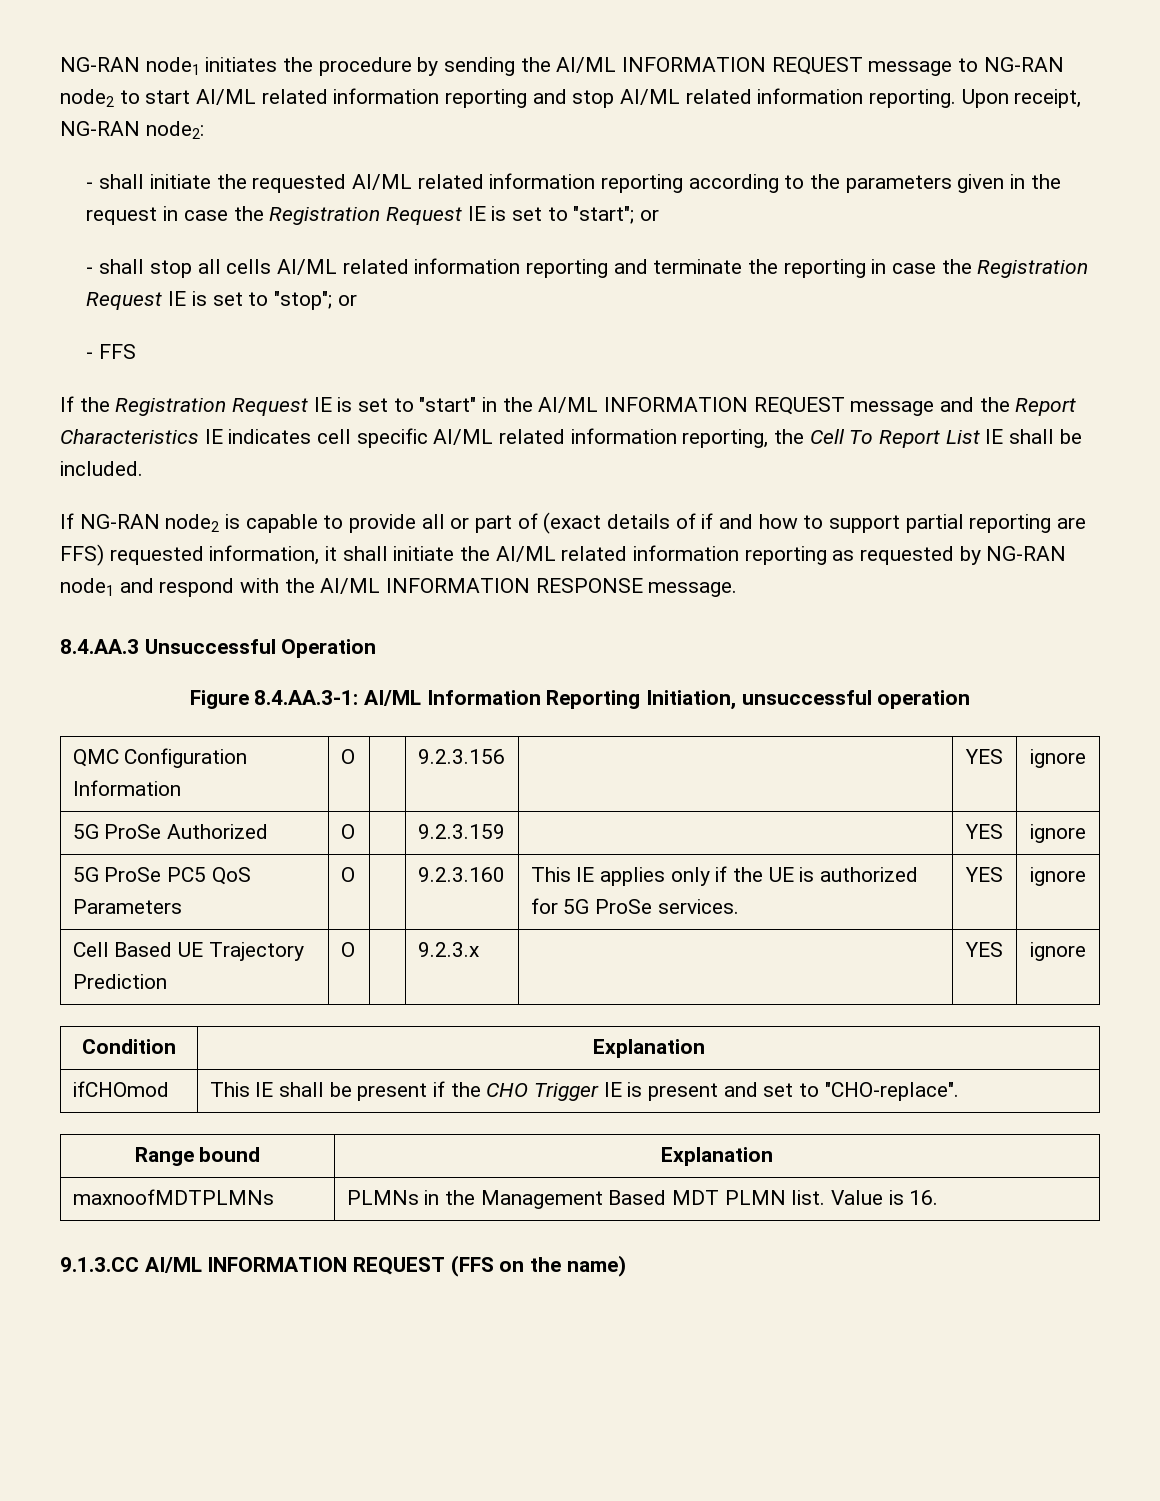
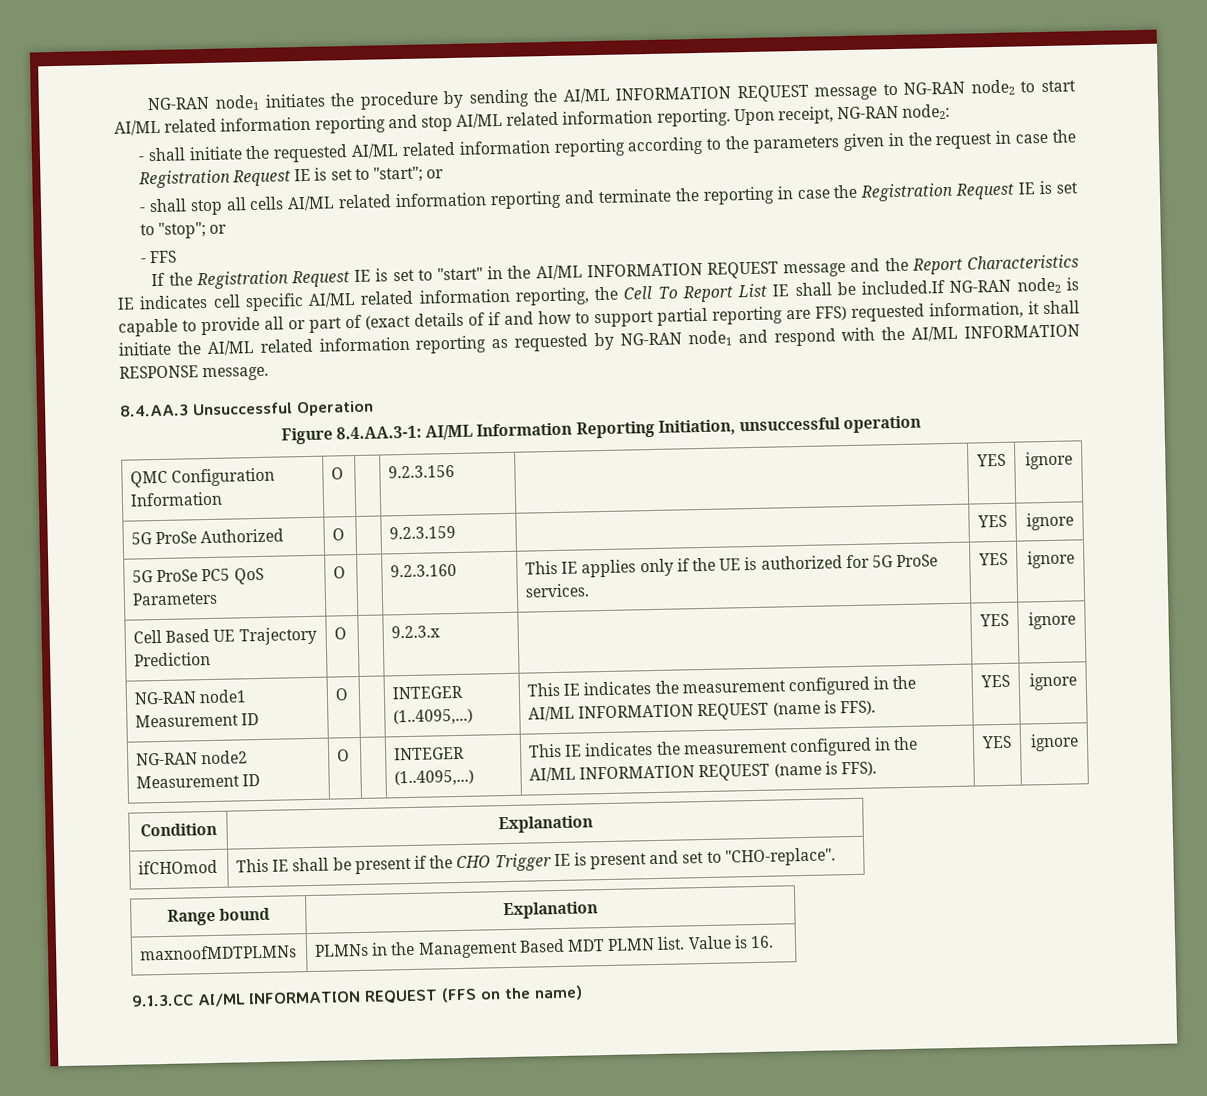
[60,461,143,476] [60,513,74,529] included. // If -> [861,280,946,295] included.If
(1086, 951) none -> [134,689,248,705] [135,713,260,728] [335,688,350,701] [392,685,465,700] [393,708,474,726] [527,675,917,697] [528,700,876,722] [980,674,1010,688] [1028,672,1077,691] [136,750,249,766] [136,773,261,789] [337,749,351,762] [394,746,466,761] [394,769,475,787] [528,736,919,758] [529,761,877,783] [981,735,1012,749] [1029,733,1079,752] // NG-RAN node1 Measurement ID | O | | INTEGER (1..4095,...) | This IE indicates the measurement configured in the AI/ML INFORMATION REQUEST (name is FFS). | YES | ignore // NG-RAN node2 Measurement ID | O | | INTEGER (1..4095,...) | This IE indicates the measurement configured in the AI/ML INFORMATION REQUEST (name is FFS). | YES | ignore

